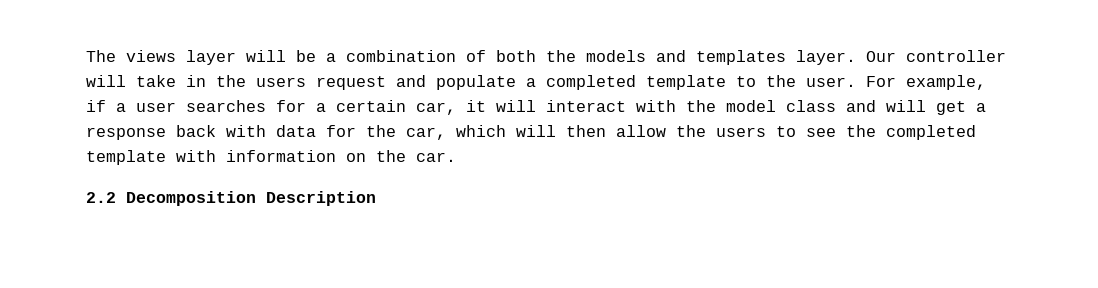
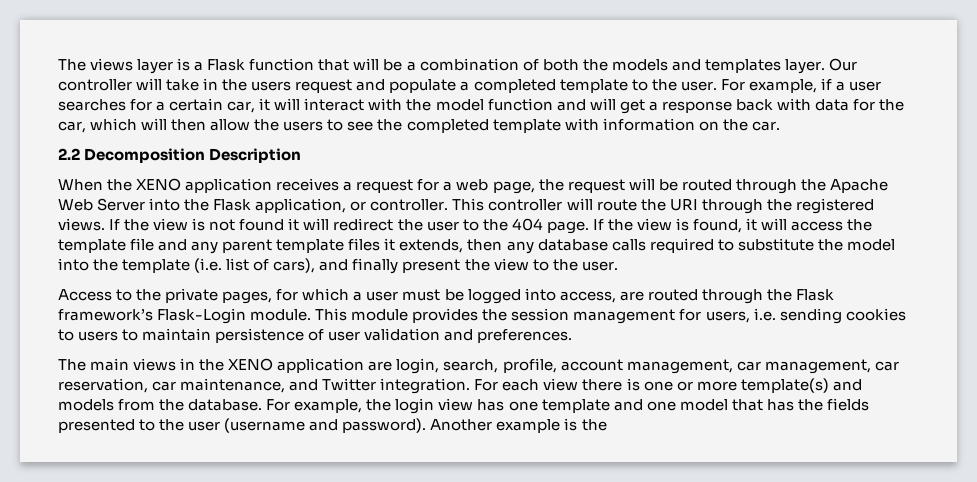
(236, 57) none -> [177,58,350,71] is a Flask function that
[786,100,836,112] class -> [487,98,553,111] function
(376, 198) none -> [58,178,888,194] [58,198,874,214] [58,218,873,234] [58,238,895,254] [58,258,618,274] [58,288,834,304] [58,308,906,324] [58,328,573,343] [58,358,899,374] [58,378,862,394] [58,398,869,414] [58,418,607,433] // When the XENO application receives a request for a web page, the request will be routed through the Apache Web Server into the Flask application, or controller. This controller will route the URI through the registered views. If the view is not found it will redirect the user to the 404 page. If the view is found, it will access the template file and any parent template files it extends, then any database calls required to substitute the model into the template (i.e. list of cars), and finally present the view to the user. // Access to the private pages, for which a user must be logged into access, are routed through the Flask framework’s Flask-Login module. This module provides the session management for users, i.e. sending cookies to users to maintain persistence of user validation and preferences. // The main views in the XENO application are login, search, profile, account management, car management, car reservation, car maintenance, and Twitter integration. For each view there is one or more template(s) and models from the database. For example, the login view has one template and one model that has the fields presented to the user (username and password). Another example is the

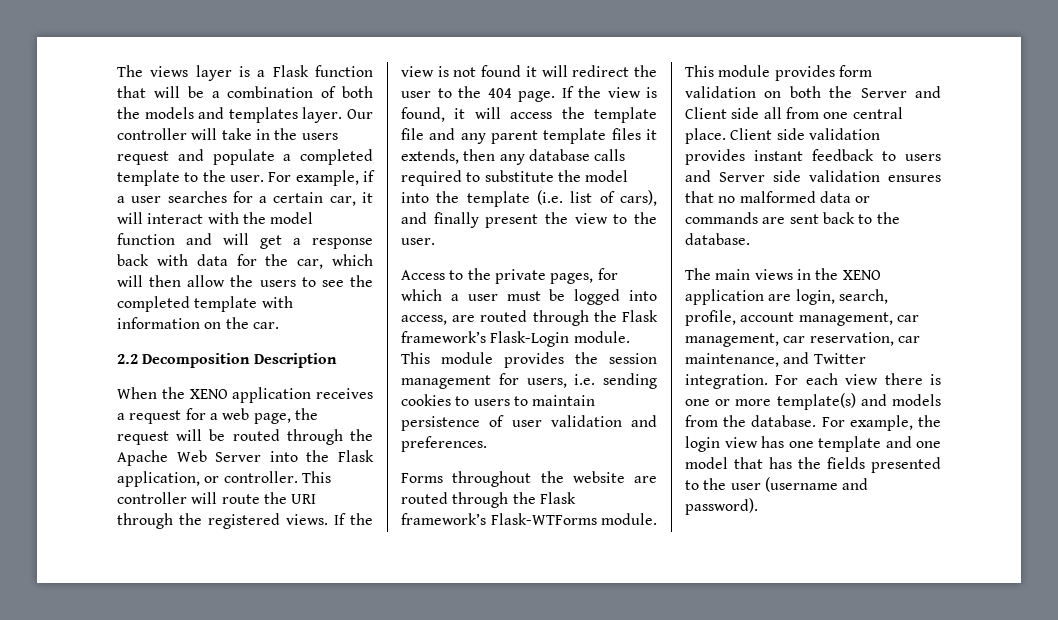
(573, 336) none -> [401,471,657,487] [401,492,576,508] [401,513,657,525] [685,65,872,81] [685,86,941,98] [685,107,903,119] [685,128,880,144] [685,149,941,165] [685,170,941,182] [685,191,871,203] [685,212,900,224] [685,233,750,245] // Forms throughout the website are routed through the Flask framework’s Flask-WTForms module. This module provides form validation on both the Server and Client side all from one central place. Client side validation provides instant feedback to users and Server side validation ensures that no malformed data or commands are sent back to the database.
[430,418,607,433] Another example is the -> (758, 506) none

